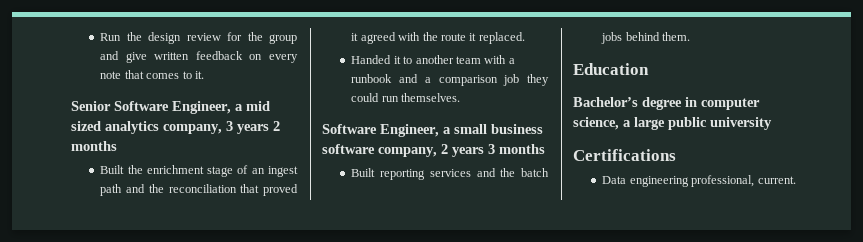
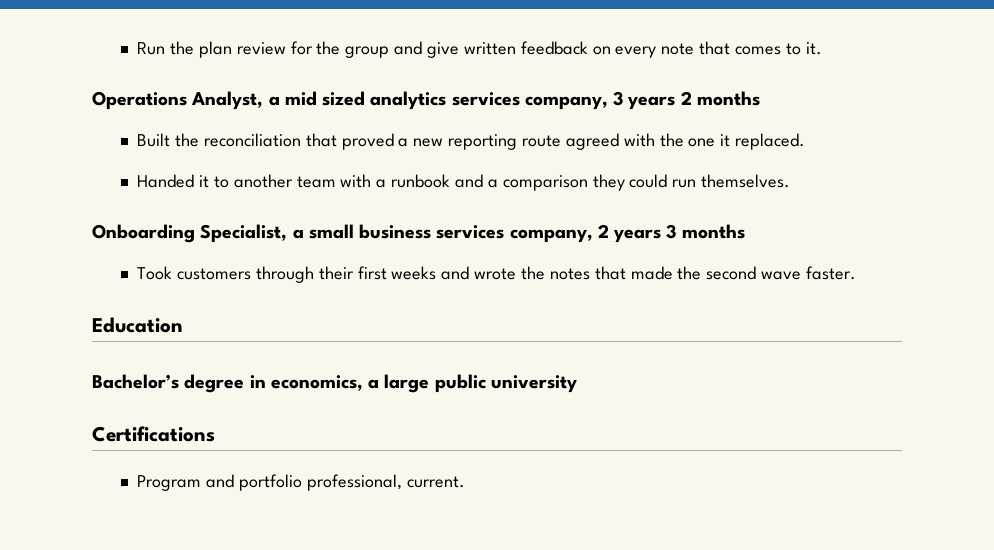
[148,32,182,44] design -> [198,41,232,58] plan
[71,101,231,114] Senior Software Engineer, -> [92,91,264,110] Operations Analyst,
(159, 127) none -> [451,92,520,106] services
[146,165,298,177] [100,184,298,196] [351,33,359,41] enrichment stage of an ingest path and the reconciliation that proved it -> [203,133,561,150] reconciliation that proved a new reporting route
[440,33,466,41] route -> [688,138,716,147] one
[503,74,520,86] job -> (588, 183) none
[322,124,439,137] Software Engineer, -> [92,224,288,243] Onboarding Specialist,
[322,144,375,154] software -> [436,225,505,239] services
[351,168,549,180] [601,32,691,44] Built reporting services and the batch jobs behind them. -> [137,266,856,283] Took customers through their first weeks and wrote the notes that made the second wave faster.
[701,98,760,110] [573,117,619,130] computer science, -> [270,375,363,391] economics,
[602,176,689,187] Data engineering -> [137,474,302,491] Program and portfolio

